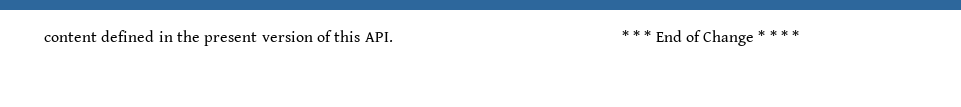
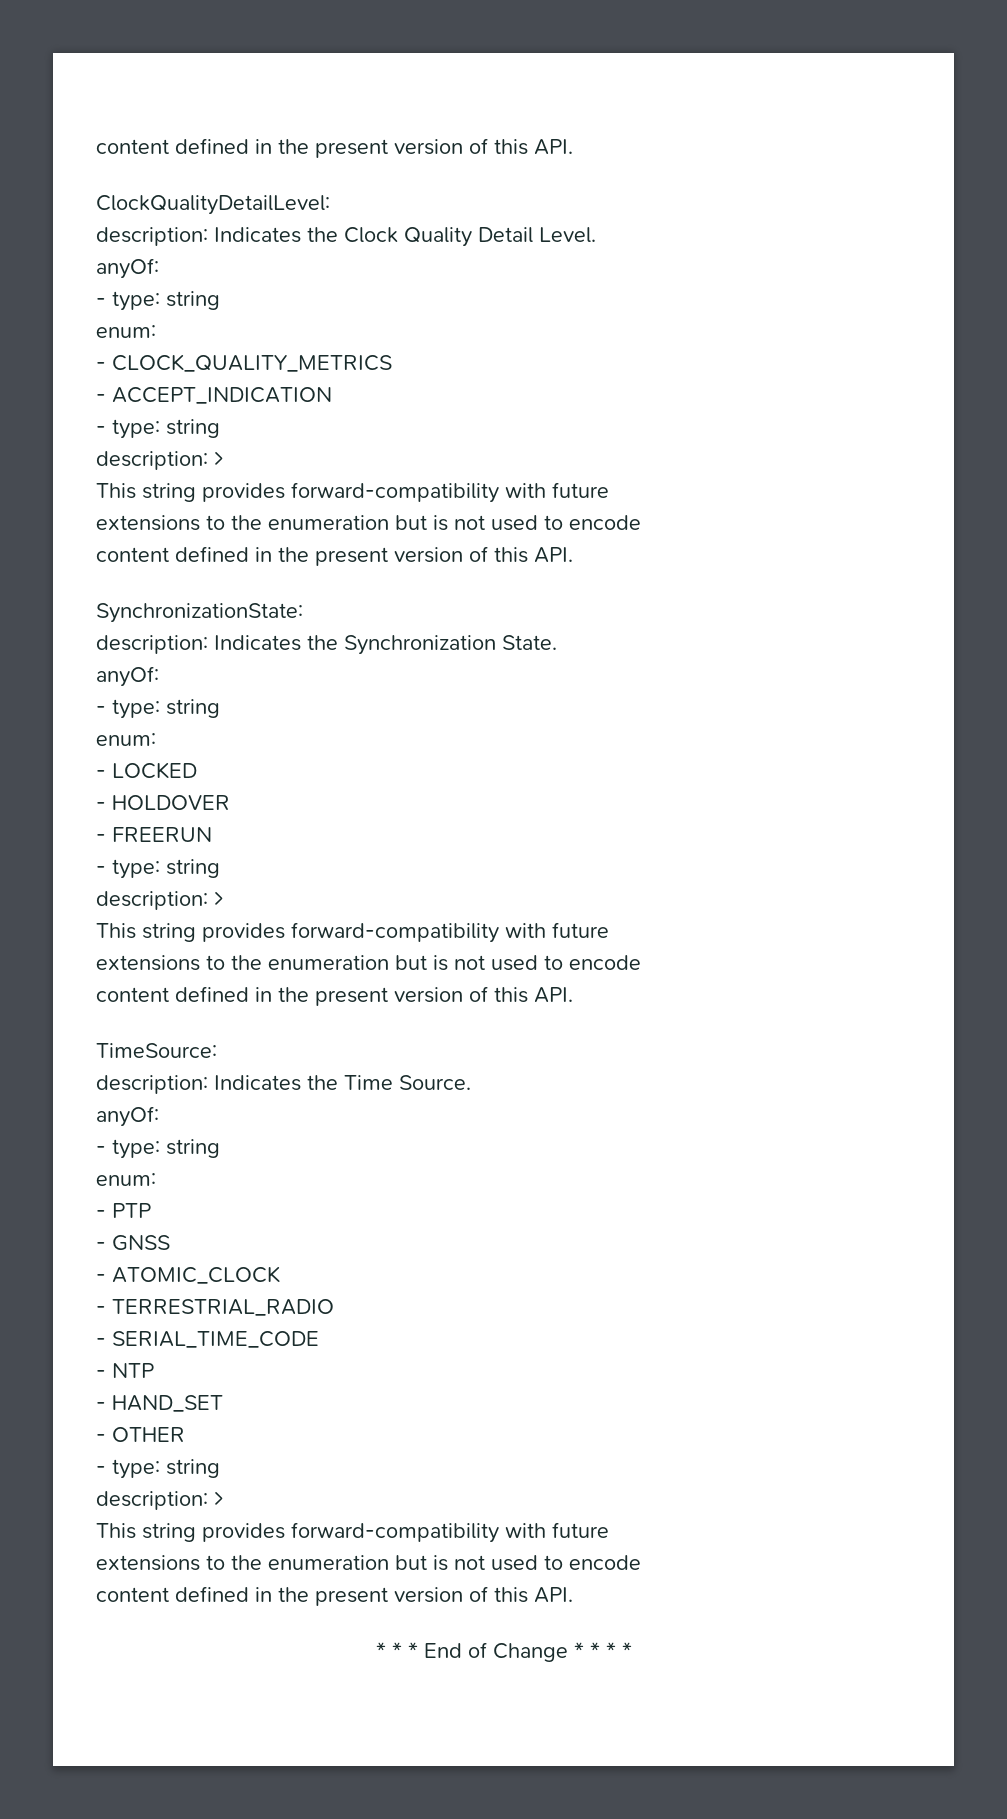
[44,30,393,46] content defined in the present version of this API. -> [96,138,573,158] [96,195,330,215] [96,227,596,247] [96,258,159,279] [96,291,220,311] [96,325,156,338] [96,354,392,372] [96,387,332,404] [96,419,220,439] [96,451,224,470] [96,482,609,503] [96,515,641,531] [96,546,573,566] [96,603,303,623] [96,635,557,655] [96,666,159,687] [96,699,220,719] [96,733,156,746] [96,762,197,779] [96,795,230,810] [96,827,212,842] [96,859,220,879] [96,891,224,910] [96,922,609,943] [96,955,641,971] [96,986,573,1006] [96,1043,217,1058] [96,1075,471,1094] [96,1106,159,1127] [96,1139,220,1159] [96,1173,156,1186] [96,1203,151,1218] [96,1235,170,1251] [96,1266,280,1284] [96,1299,334,1316] [96,1331,319,1348] [96,1363,154,1378] [96,1395,223,1412] [96,1427,185,1442] [96,1459,220,1479] [96,1491,224,1510] [96,1522,609,1543] [96,1555,641,1571] [96,1586,573,1606] content defined in the present version of this API. // ClockQualityDetailLevel: // description: Indicates the Clock Quality Detail Level. // anyOf: // - type: string // enum: // - CLOCK_QUALITY_METRICS // - ACCEPT_INDICATION // - type: string // description: > // This string provides forward-compatibility with future // extensions to the enumeration but is not used to encode // content defined in the present version of this API. // SynchronizationState: // description: Indicates the Synchronization State. // anyOf: // - type: string // enum: // - LOCKED // - HOLDOVER // - FREERUN // - type: string // description: > // This string provides forward-compatibility with future // extensions to the enumeration but is not used to encode // content defined in the present version of this API. // TimeSource: // description: Indicates the Time Source. // anyOf: // - type: string // enum: // - PTP // - GNSS // - ATOMIC_CLOCK // - TERRESTRIAL_RADIO // - SERIAL_TIME_CODE // - NTP // - HAND_SET // - OTHER // - type: string // description: > // This string provides forward-compatibility with future // extensions to the enumeration but is not used to encode // content defined in the present version of this API.

